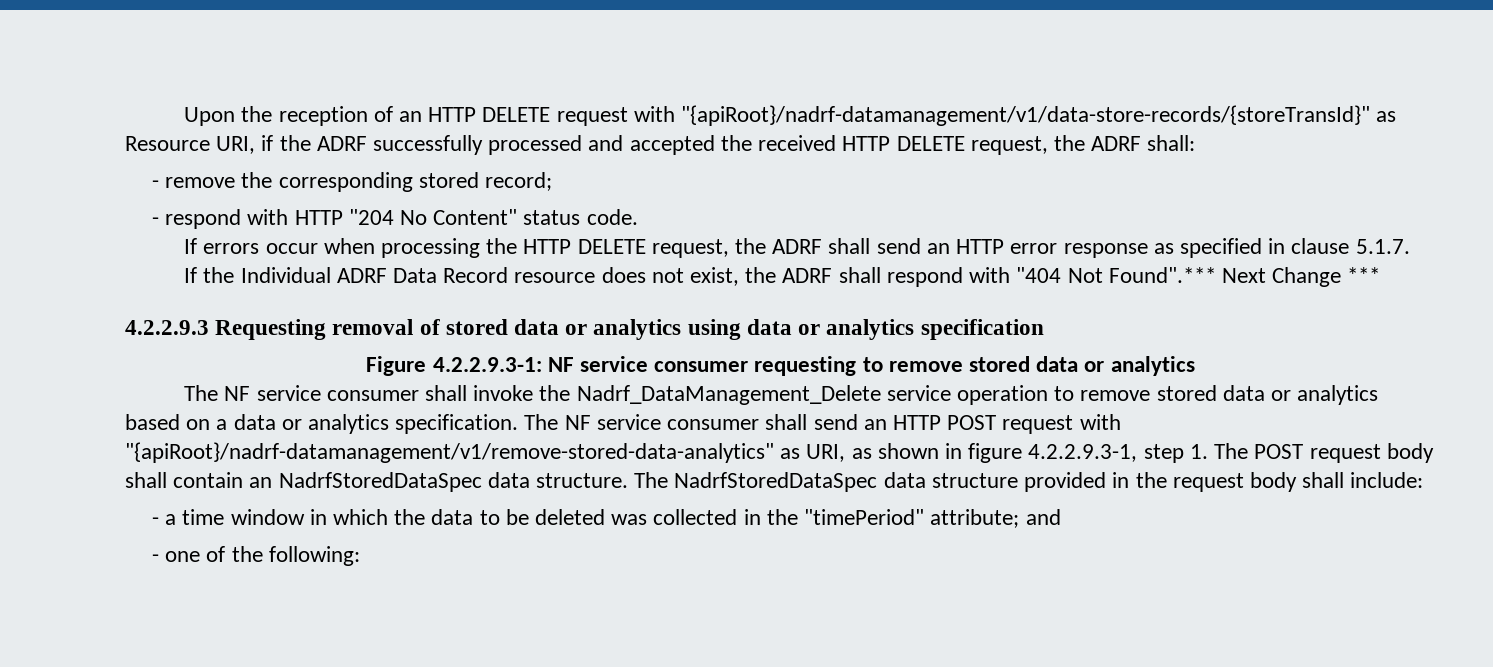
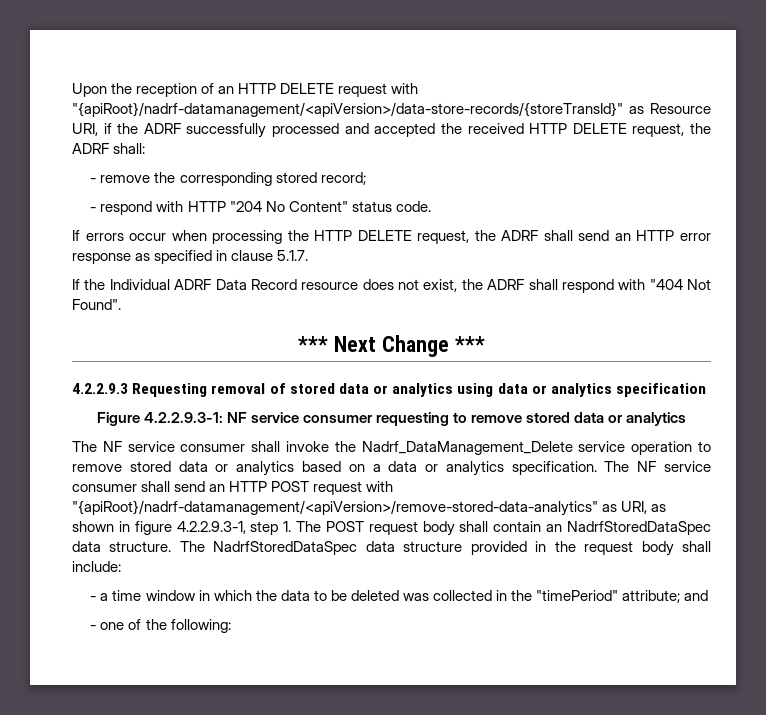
[681,105,1371,126] "{apiRoot}/nadrf-datamanagement/v1/data-store-records/{storeTransId}" -> [72,102,623,117] "{apiRoot}/nadrf-datamanagement/<apiVersion>/data-store-records/{storeTransId}"
[1108,267,1216,283] Found".*** -> [72,299,121,310] [298,336,329,352] Found". // ***
[125,442,774,463] "{apiRoot}/nadrf-datamanagement/v1/remove-stored-data-analytics" -> [72,500,598,516] "{apiRoot}/nadrf-datamanagement/<apiVersion>/remove-stored-data-analytics"

